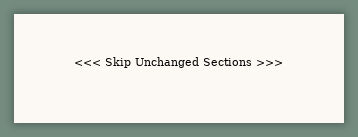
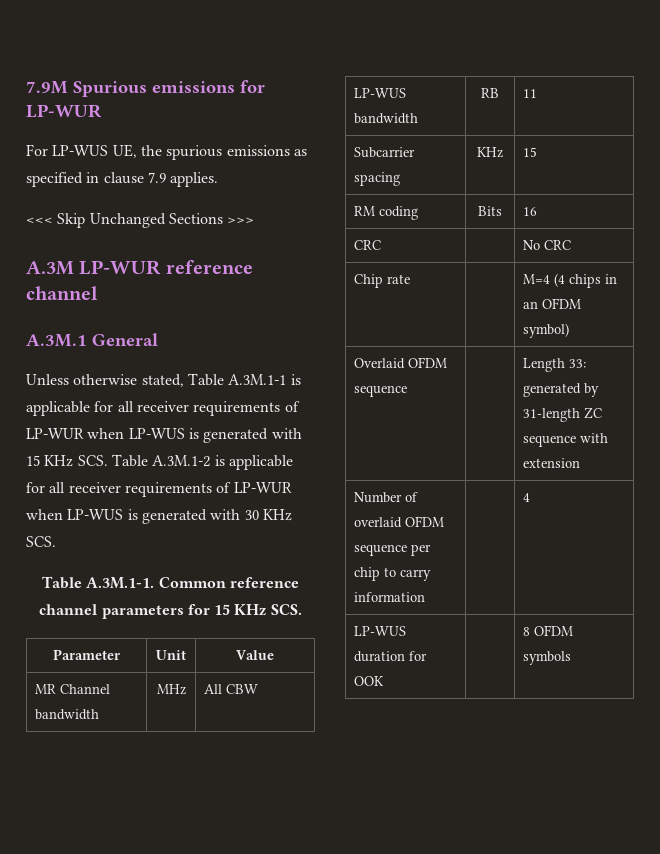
(74, 63) none -> [26,80,265,97] [26,104,102,118] [26,144,307,160] [26,172,219,187] 7.9M Spurious emissions for LP-WUR // For LP-WUS UE, the spurious emissions as specified in clause 7.9 applies. //
(283, 63) none -> [26,260,253,275] [26,286,98,300] [26,333,158,347] [26,373,301,387] [26,401,300,416] [26,428,302,443] [26,454,293,470] [26,482,292,497] [26,509,292,524] [26,536,56,547] [42,576,299,589] [39,604,302,619] [53,649,121,660] [156,650,186,660] [236,650,274,660] [35,684,111,694] [35,709,100,720] [156,684,186,695] [204,684,259,694] [354,88,407,98] [354,113,419,124] [481,88,499,98] [523,89,538,98] [354,147,416,158] [354,172,401,186] [477,147,503,158] [523,147,538,157] [354,206,419,220] [478,206,502,216] [523,207,538,216] [354,240,382,250] [523,240,572,250] [354,274,411,288] [523,273,618,288] [523,298,582,309] [523,323,570,338] [354,357,448,369] [354,385,408,397] [523,358,587,372] [523,383,600,397] [523,407,603,422] [523,433,609,447] [523,458,581,468] [354,492,419,503] [354,516,445,528] [354,544,432,556] [354,567,432,581] [354,592,426,602] [523,493,531,502] [354,626,407,636] [354,651,428,662] [354,676,385,686] [523,625,574,636] [523,651,572,665] // A.3M LP-WUR reference channel // A.3M.1 General // Unless otherwise stated, Table A.3M.1-1 is applicable for all receiver requirements of LP-WUR when LP-WUS is generated with 15 KHz SCS. Table A.3M.1-2 is applicable for all receiver requirements of LP-WUR when LP-WUS is generated with 30 KHz SCS. // Table A.3M.1-1. Common reference channel parameters for 15 KHz SCS. // Parameter | Unit | Value // MR Channel bandwidth | MHz | All CBW // LP-WUS bandwidth | RB | 11 // Subcarrier spacing | KHz | 15 // RM coding | Bits | 16 // CRC | | No CRC // Chip rate | | M=4 (4 chips in an OFDM symbol) // Overlaid OFDM sequence | | Length 33: generated by 31-length ZC sequence with extension // Number of overlaid OFDM sequence per chip to carry information | | 4 // LP-WUS duration for OOK | | 8 OFDM symbols

